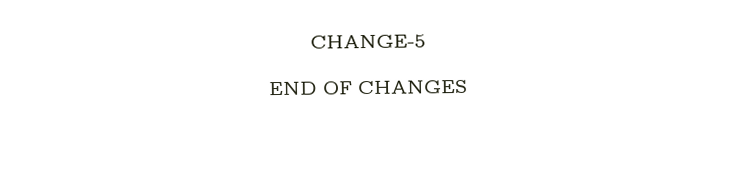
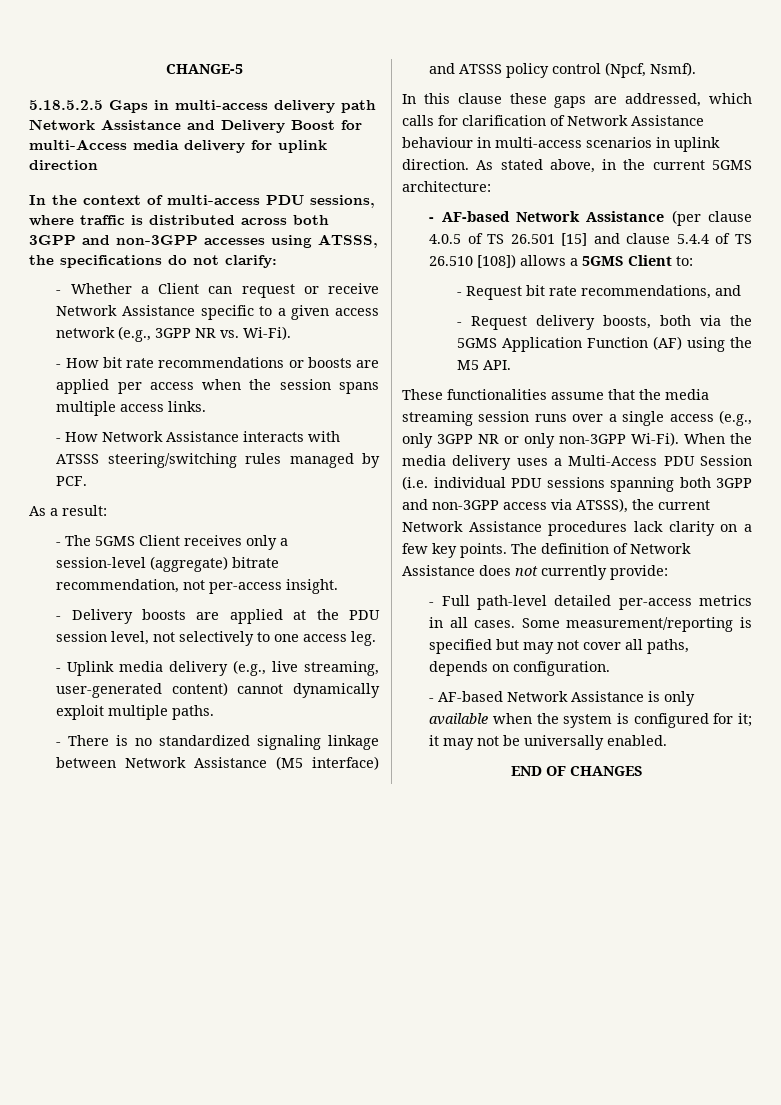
(426, 41) none -> [29,100,376,113] [29,119,362,133] [29,139,327,153] [29,160,98,170] [29,195,375,208] [29,215,329,226] [29,234,378,248] [29,255,277,268] [56,283,379,298] [56,305,379,320] [56,326,292,342] [56,357,379,368] [56,379,380,394] [56,401,207,416] [56,431,341,442] [56,453,380,468] [56,476,88,486] [29,505,107,516] [56,535,289,550] [56,556,280,572] [56,579,339,594] [56,609,380,624] [56,631,377,646] [56,660,379,676] [56,682,380,698] [56,705,215,720] [56,735,379,750] [56,756,379,770] [429,62,697,78] [402,93,752,108] [402,115,704,126] [402,137,720,152] [402,159,752,173] [402,181,491,192] [429,210,752,226] [429,233,752,246] [429,254,694,268] [456,285,741,300] [456,315,752,330] [456,336,752,352] [456,360,511,370] [402,389,709,400] [402,410,752,426] [402,432,752,448] [402,455,752,470] [402,476,752,492] [402,498,710,513] [402,521,752,536] [402,543,691,558] [402,565,668,580] [429,595,752,610] [429,617,752,632] [429,639,690,654] [429,661,611,676] [429,691,696,706] [429,713,752,728] [429,735,668,750] // 5.18.5.2.5 Gaps in multi-access delivery path Network Assistance and Delivery Boost for multi-Access media delivery for uplink direction // In the context of multi-access PDU sessions, where traffic is distributed across both 3GPP and non-3GPP accesses using ATSSS, the specifications do not clarify: // - Whether a Client can request or receive Network Assistance specific to a given access network (e.g., 3GPP NR vs. Wi-Fi). // - How bit rate recommendations or boosts are applied per access when the session spans multiple access links. // - How Network Assistance interacts with ATSSS steering/switching rules managed by PCF. // As a result: // - The 5GMS Client receives only a session-level (aggregate) bitrate recommendation, not per-access insight. // - Delivery boosts are applied at the PDU session level, not selectively to one access leg. // - Uplink media delivery (e.g., live streaming, user-generated content) cannot dynamically exploit multiple paths. // - There is no standardized signaling linkage between Network Assistance (M5 interface) and ATSSS policy control (Npcf, Nsmf). // In this clause these gaps are addressed, which calls for clarification of Network Assistance behaviour in multi-access scenarios in uplink direction. As stated above, in the current 5GMS architecture: // - AF-based Network Assistance (per clause 4.0.5 of TS 26.501 [15] and clause 5.4.4 of TS 26.510 [108]) allows a 5GMS Client to: // - Request bit rate recommendations, and // - Request delivery boosts, both via the 5GMS Application Function (AF) using the M5 API. // These functionalities assume that the media streaming session runs over a single access (e.g., only 3GPP NR or only non-3GPP Wi-Fi). When the media delivery uses a Multi-Access PDU Session (i.e. individual PDU sessions spanning both 3GPP and non-3GPP access via ATSSS), the current Network Assistance procedures lack clarity on a few key points. The definition of Network Assistance does not currently provide: // - Full path-level detailed per-access metrics in all cases. Some measurement/reporting is specified but may not cover all paths, depends on configuration. // - AF-based Network Assistance is only available when the system is configured for it; it may not be universally enabled.

